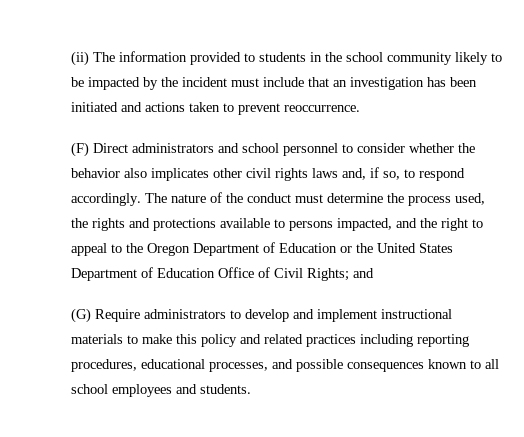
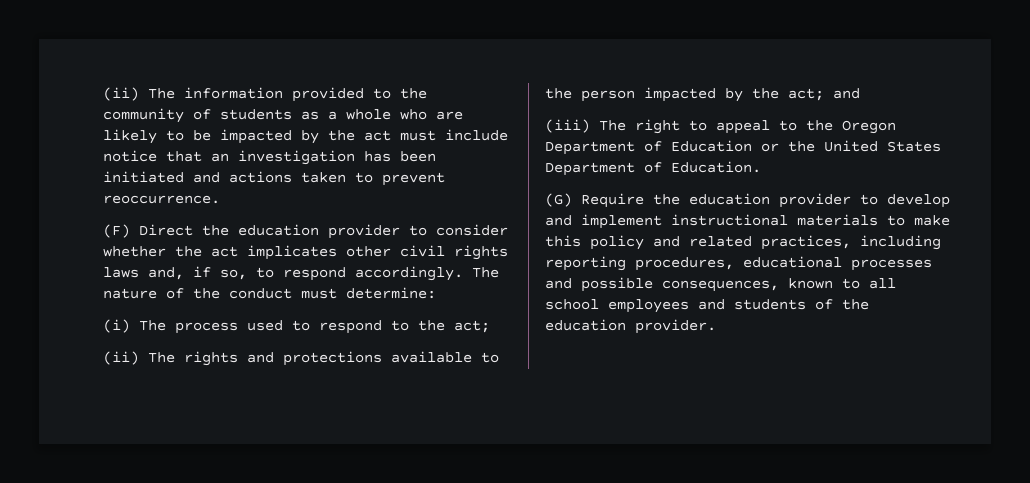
[259,52,452,65] students in the school community -> [400,88,427,99] [103,108,463,123] the community of students as a whole who are
[182,77,227,87] incident -> [364,130,391,141] act
(304, 82) none -> [103,150,157,162] notice
[132,143,338,156] administrators and school personnel -> [202,224,400,239] the education provider
[71,168,147,178] behavior also -> [211,246,238,257] act
[327,193,485,206] [71,218,88,228] determine the process used, the -> [346,287,436,299] [103,319,490,334] [103,351,175,365] determine: // (i) The process used to respond to the act; // (ii) The
[289,218,437,231] persons impacted, and the -> [545,87,860,102] [545,119,626,133] the person impacted by the act; and // (iii) The
[157,267,374,281] Education Office of Civil Rights; and -> [671,161,761,173] Education.
[144,309,226,319] administrators -> [653,193,851,208] the education provider
[306,334,356,347] practices -> [761,235,851,250] practices,
[209,362,268,372] processes, -> [851,259,932,271] processes
[347,362,424,372] consequences -> [662,280,779,292] consequences,
[200,384,251,394] students. -> [734,299,869,310] [545,319,716,334] students of the education provider.

